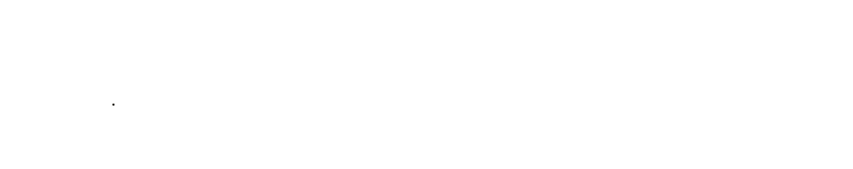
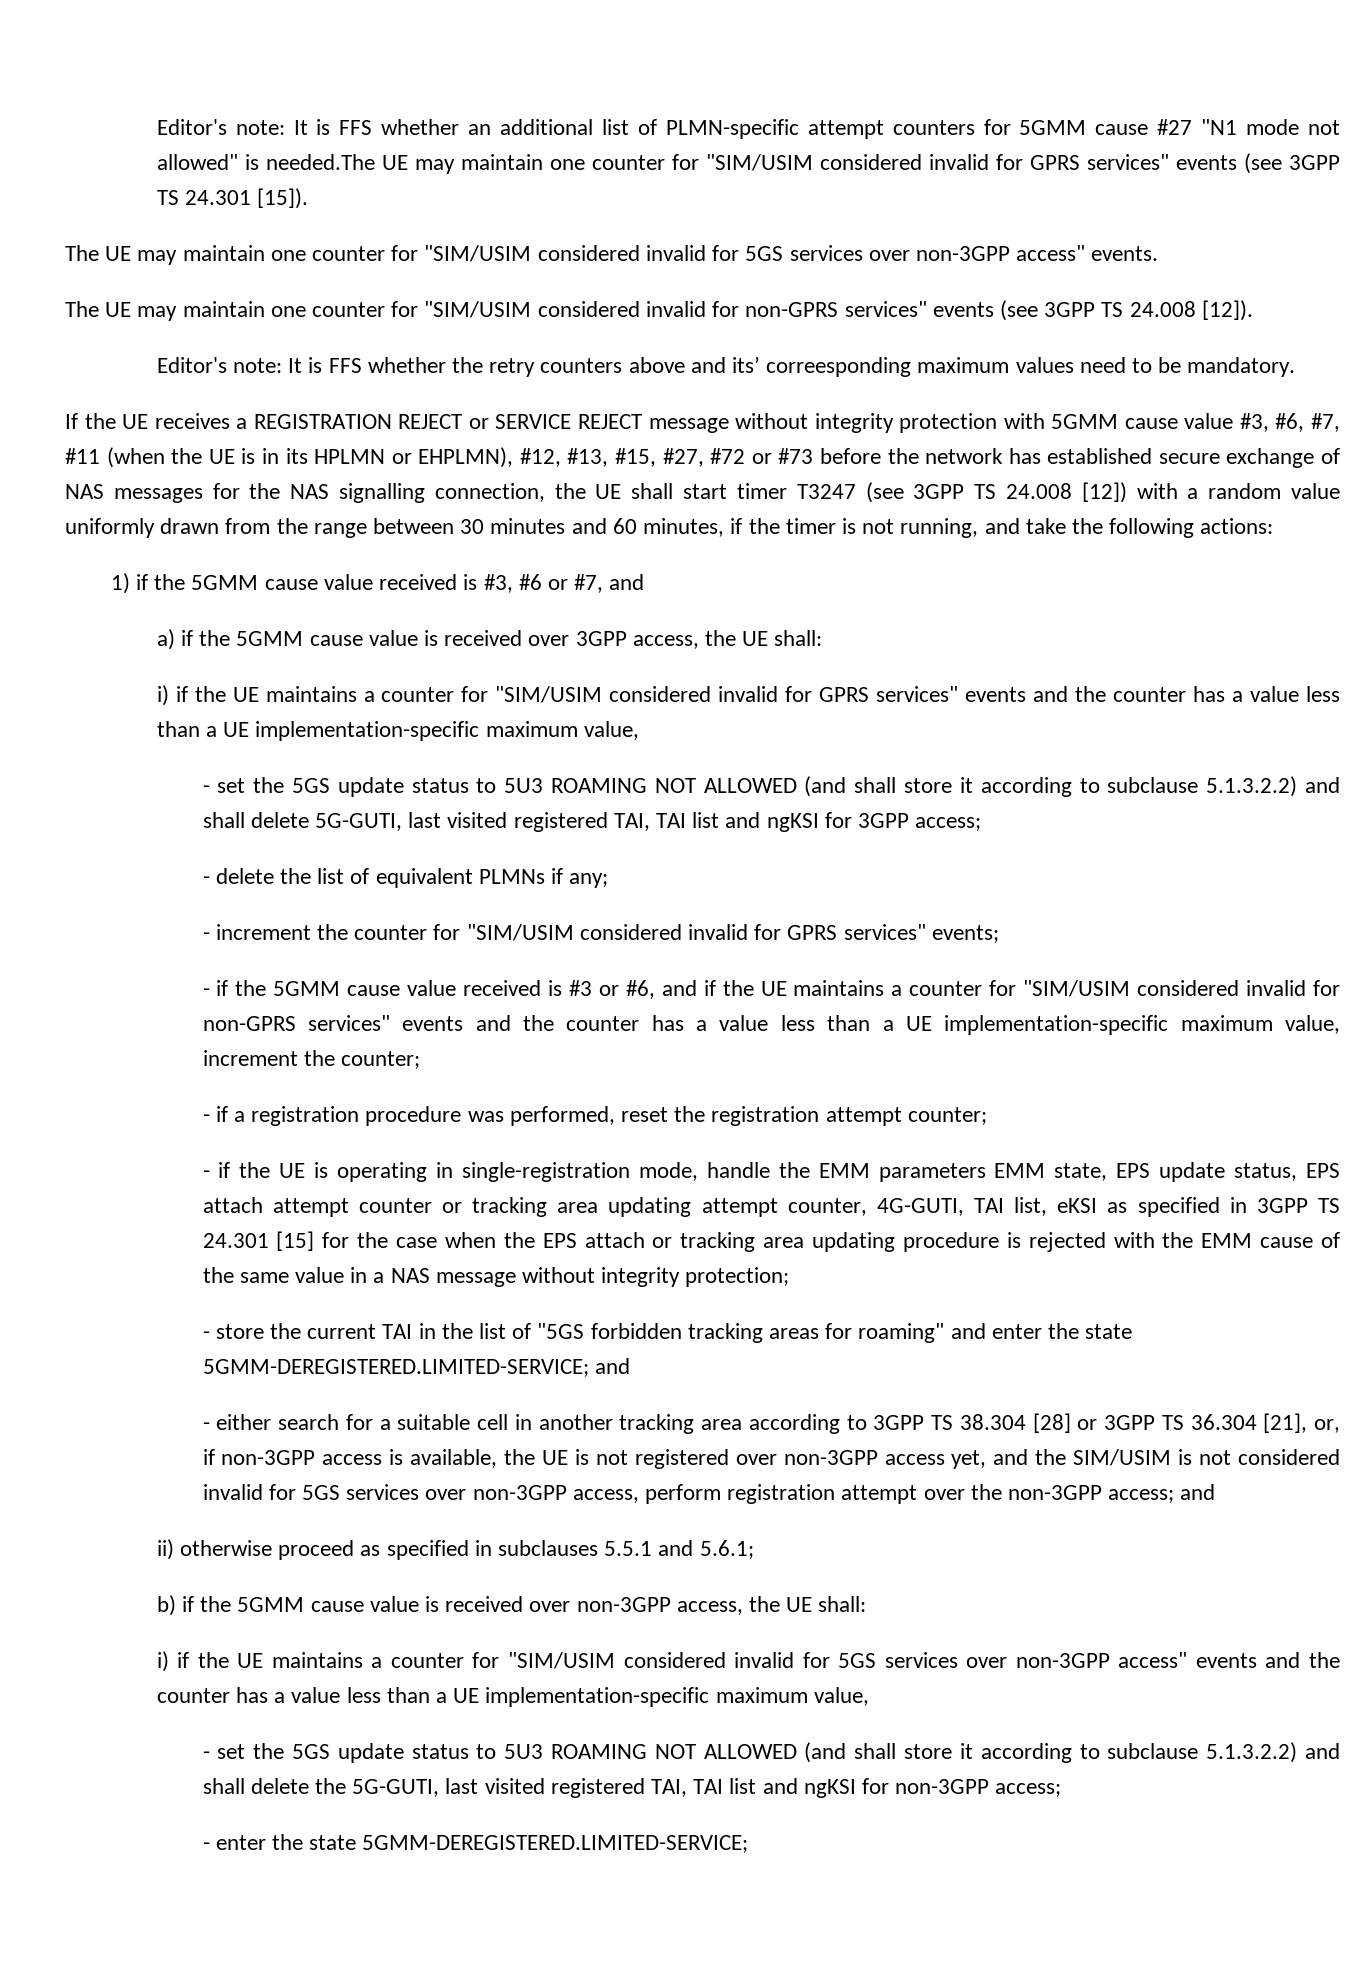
[111,102,116,106] . -> [156,119,1341,139] [156,153,1341,174] [156,188,309,209] [65,245,1159,265] [65,300,1253,321] [156,356,1296,377] [65,413,1340,433] [65,447,1341,468] [65,482,1341,503] [65,518,1274,538] [110,573,645,594] [156,629,823,650] [156,685,1341,706] [156,721,639,741] [202,776,1341,797] [202,812,982,832] [202,868,609,888] [202,924,999,943] [202,980,1341,999] [202,1015,1341,1035] [202,1050,420,1069] [202,1106,987,1126] [202,1162,1340,1182] [202,1197,1341,1217] [202,1231,1340,1252] [202,1267,790,1287] [202,1323,1133,1343] [202,1358,630,1377] [202,1413,1340,1434] [202,1449,1341,1469] [202,1484,1216,1504] [156,1539,754,1560] [156,1595,867,1616] [156,1651,1340,1672] [156,1687,869,1707] [202,1742,1341,1763] [202,1778,1062,1798] [202,1834,749,1853] Editor's note: It is FFS whether an additional list of PLMN-specific attempt counters for 5GMM cause #27 "N1 mode not allowed" is needed.The UE may maintain one counter for "SIM/USIM considered invalid for GPRS services" events (see 3GPP TS 24.301 [15]). // The UE may maintain one counter for "SIM/USIM considered invalid for 5GS services over non-3GPP access" events. // The UE may maintain one counter for "SIM/USIM considered invalid for non-GPRS services" events (see 3GPP TS 24.008 [12]). // Editor's note: It is FFS whether the retry counters above and its’ correesponding maximum values need to be mandatory. // If the UE receives a REGISTRATION REJECT or SERVICE REJECT message without integrity protection with 5GMM cause value #3, #6, #7, #11 (when the UE is in its HPLMN or EHPLMN), #12, #13, #15, #27, #72 or #73 before the network has established secure exchange of NAS messages for the NAS signalling connection, the UE shall start timer T3247 (see 3GPP TS 24.008 [12]) with a random value uniformly drawn from the range between 30 minutes and 60 minutes, if the timer is not running, and take the following actions: // 1) if the 5GMM cause value received is #3, #6 or #7, and // a) if the 5GMM cause value is received over 3GPP access, the UE shall: // i) if the UE maintains a counter for "SIM/USIM considered invalid for GPRS services" events and the counter has a value less than a UE implementation-specific maximum value, // - set the 5GS update status to 5U3 ROAMING NOT ALLOWED (and shall store it according to subclause 5.1.3.2.2) and shall delete 5G-GUTI, last visited registered TAI, TAI list and ngKSI for 3GPP access; // - delete the list of equivalent PLMNs if any; // - increment the counter for "SIM/USIM considered invalid for GPRS services" events; // - if the 5GMM cause value received is #3 or #6, and if the UE maintains a counter for "SIM/USIM considered invalid for non-GPRS services" events and the counter has a value less than a UE implementation-specific maximum value, increment the counter; // - if a registration procedure was performed, reset the registration attempt counter; // - if the UE is operating in single-registration mode, handle the EMM parameters EMM state, EPS update status, EPS attach attempt counter or tracking area updating attempt counter, 4G-GUTI, TAI list, eKSI as specified in 3GPP TS 24.301 [15] for the case when the EPS attach or tracking area updating procedure is rejected with the EMM cause of the same value in a NAS message without integrity protection; // - store the current TAI in the list of "5GS forbidden tracking areas for roaming" and enter the state 5GMM-DEREGISTERED.LIMITED-SERVICE; and // - either search for a suitable cell in another tracking area according to 3GPP TS 38.304 [28] or 3GPP TS 36.304 [21], or, if non-3GPP access is available, the UE is not registered over non-3GPP access yet, and the SIM/USIM is not considered invalid for 5GS services over non-3GPP access, perform registration attempt over the non-3GPP access; and // ii) otherwise proceed as specified in subclauses 5.5.1 and 5.6.1; // b) if the 5GMM cause value is received over non-3GPP access, the UE shall: // i) if the UE maintains a counter for "SIM/USIM considered invalid for 5GS services over non-3GPP access" events and the counter has a value less than a UE implementation-specific maximum value, // - set the 5GS update status to 5U3 ROAMING NOT ALLOWED (and shall store it according to subclause 5.1.3.2.2) and shall delete the 5G-GUTI, last visited registered TAI, TAI list and ngKSI for non-3GPP access; // - enter the state 5GMM-DEREGISTERED.LIMITED-SERVICE;

